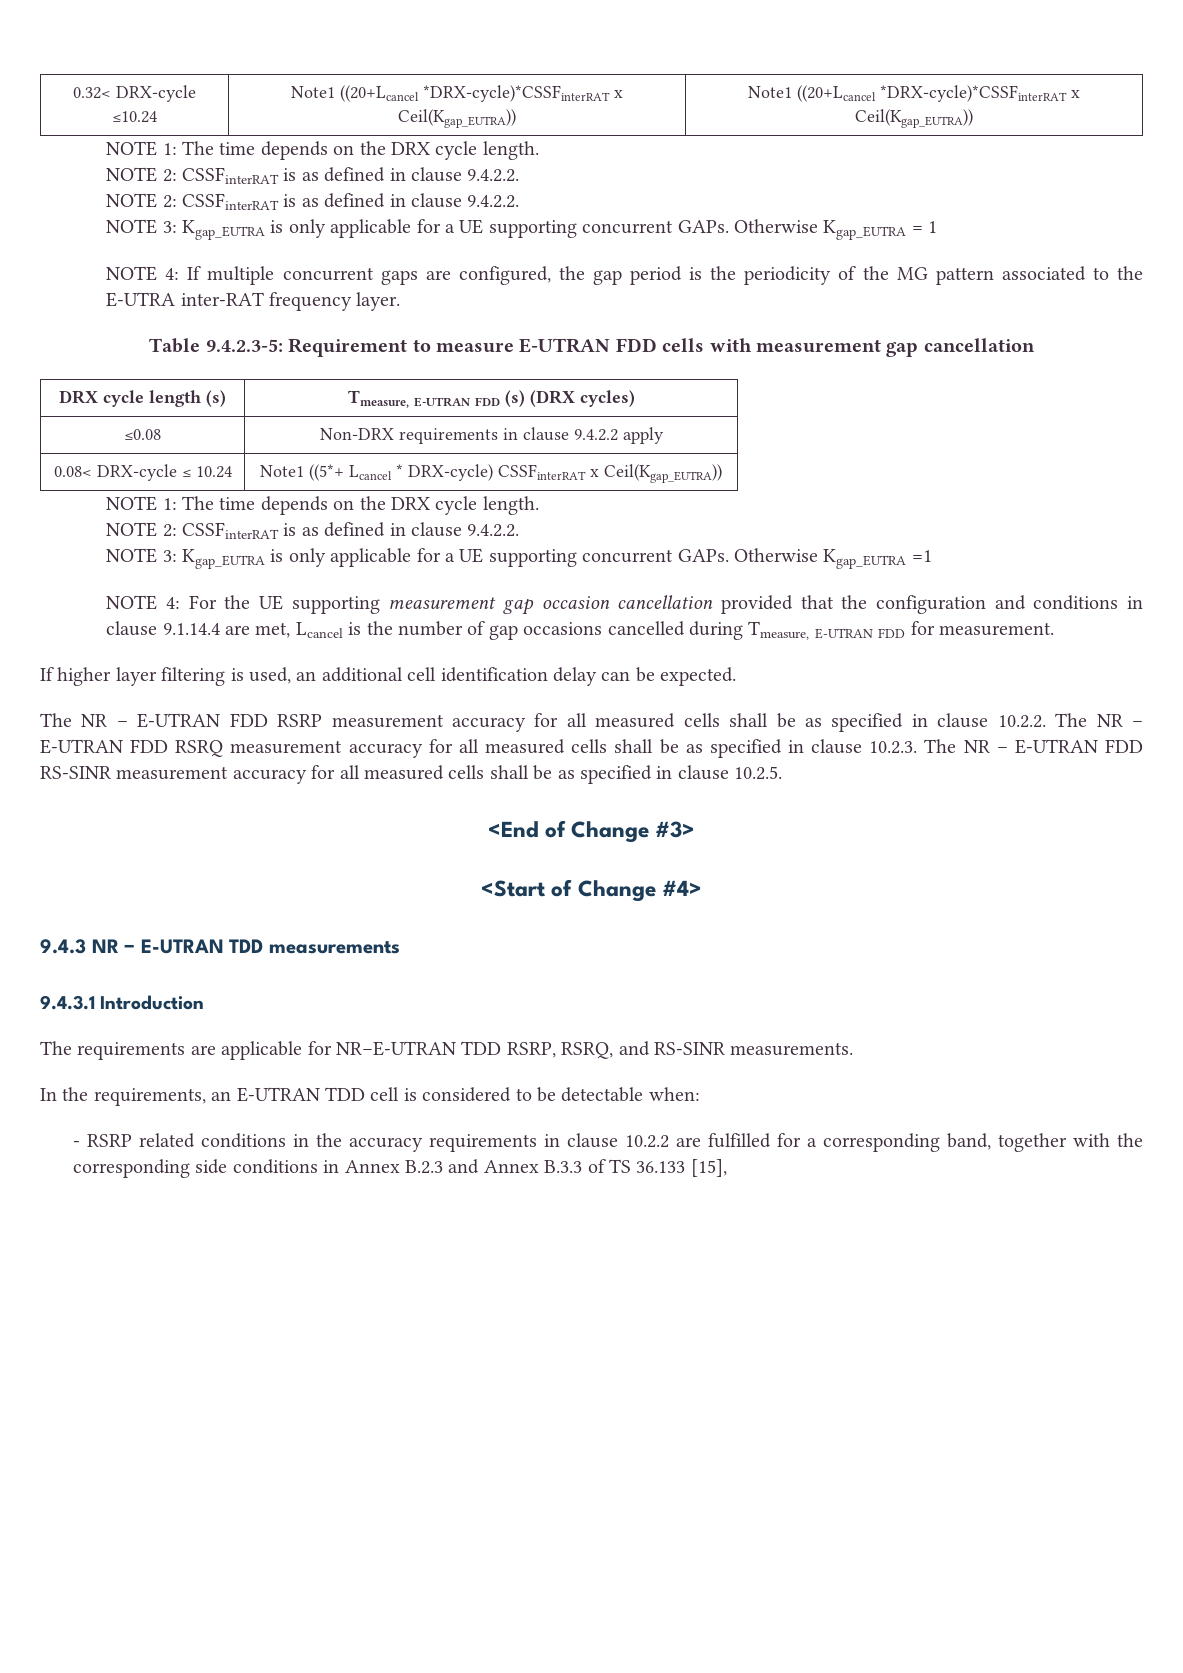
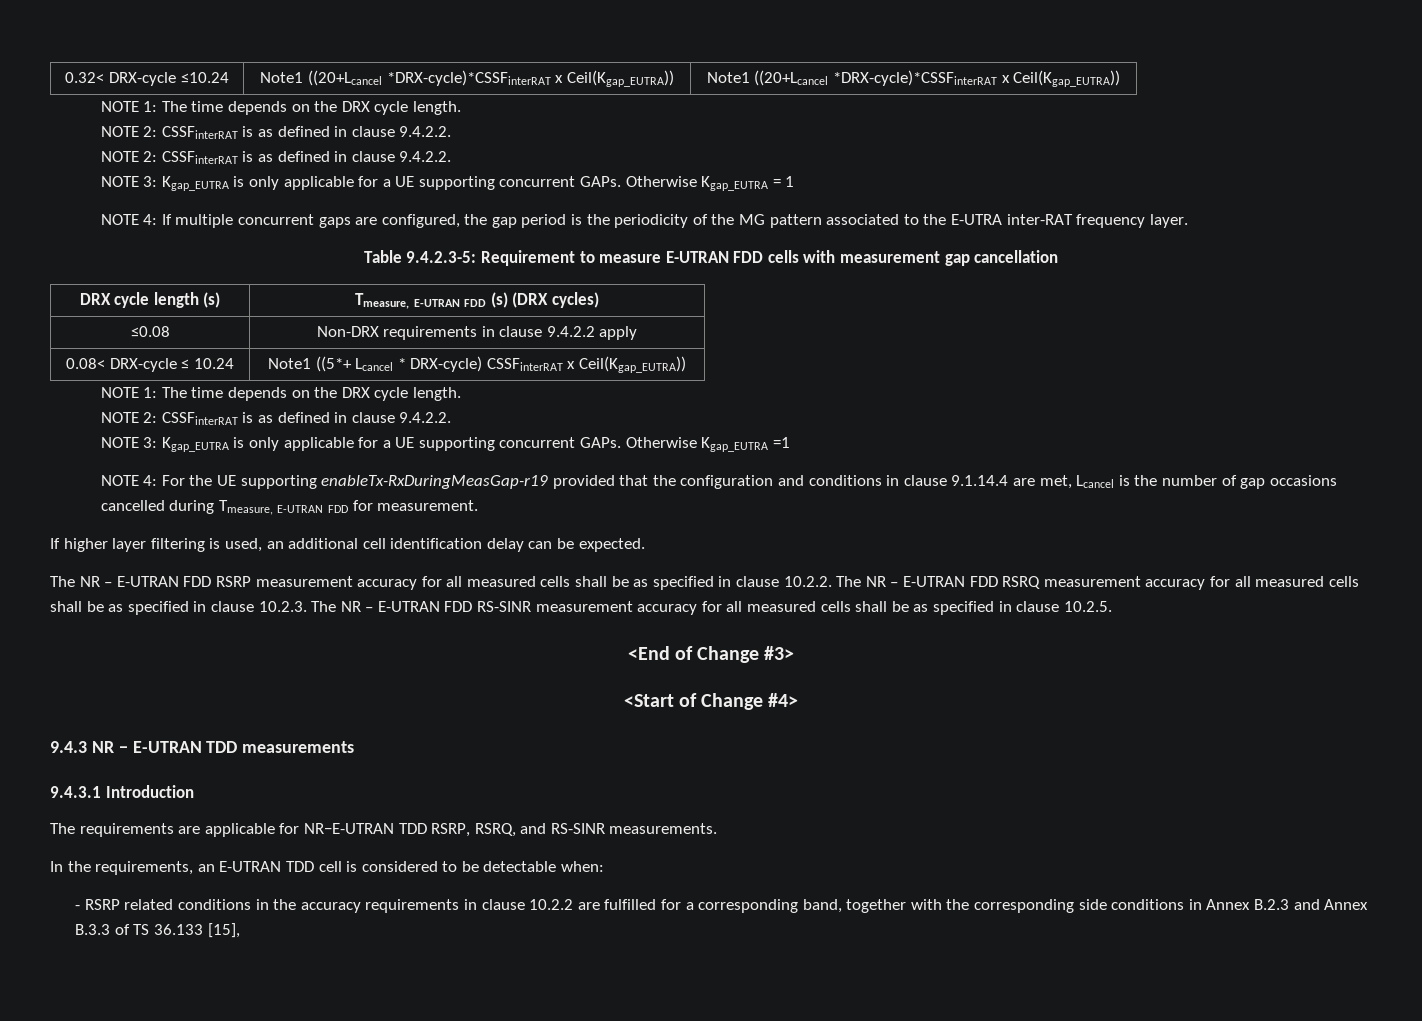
[388,595,714,615] measurement gap occasion cancellation -> [321,475,549,489] enableTx-RxDuringMeasGap-r19

